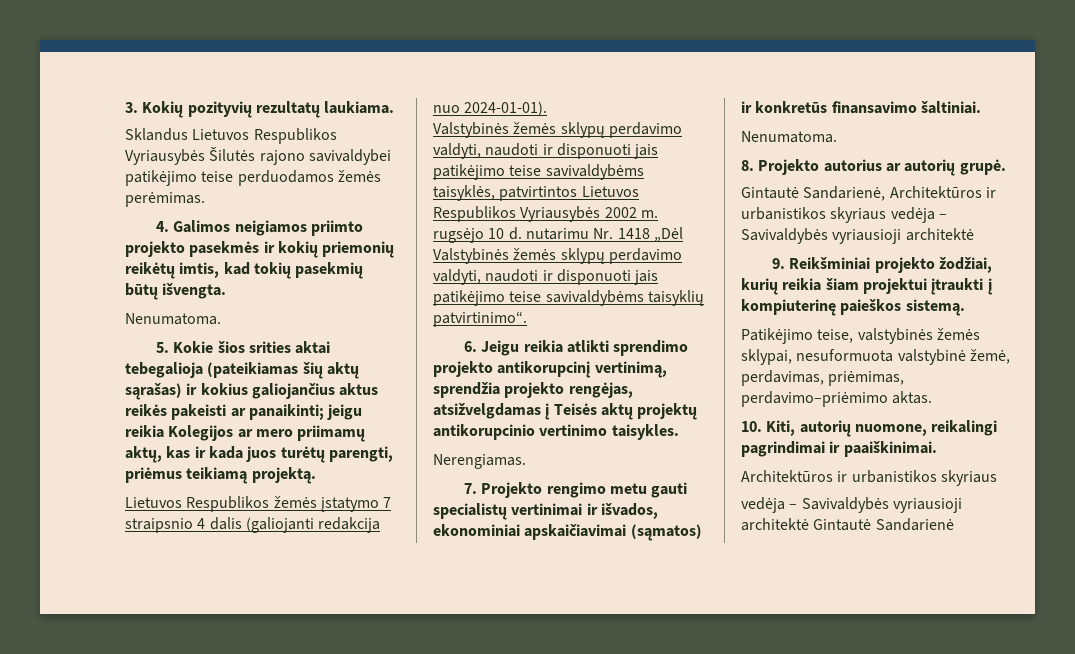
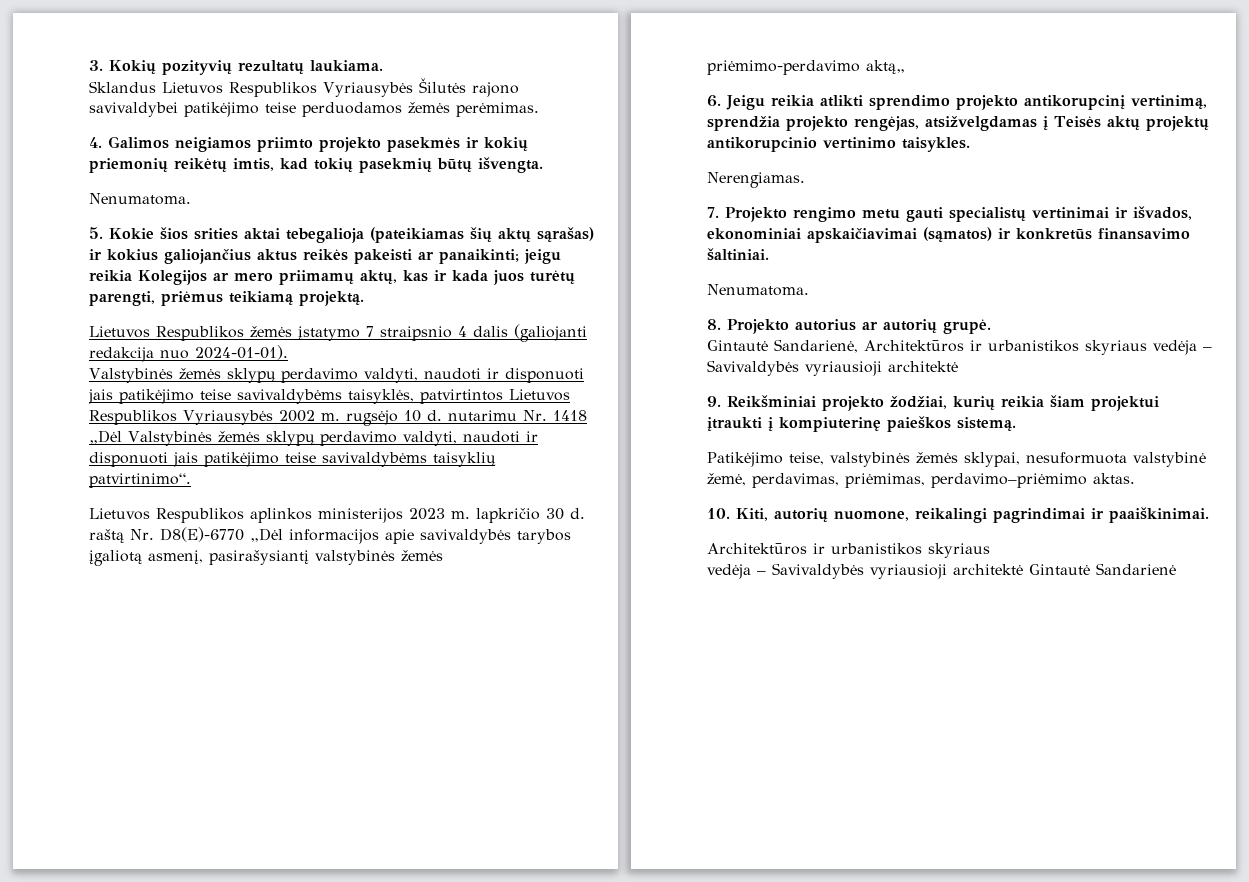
(527, 319) none -> [89,508,585,523] [89,527,571,544] [89,550,443,566] [707,60,905,75] // Lietuvos Respublikos aplinkos ministerijos 2023 m. lapkričio 30 d. raštą Nr. D8(E)-6770 „Dėl informacijos apie savivaldybės tarybos įgaliotą asmenį, pasirašysiantį valstybinės žemės priėmimo-perdavimo aktą„

